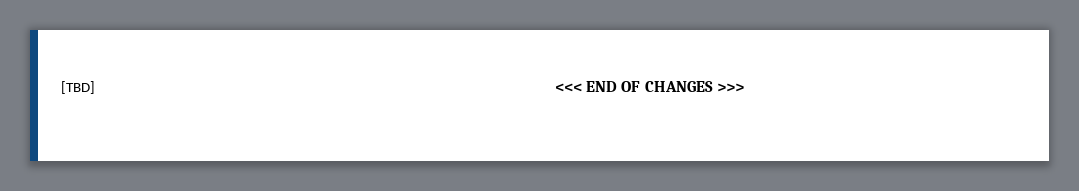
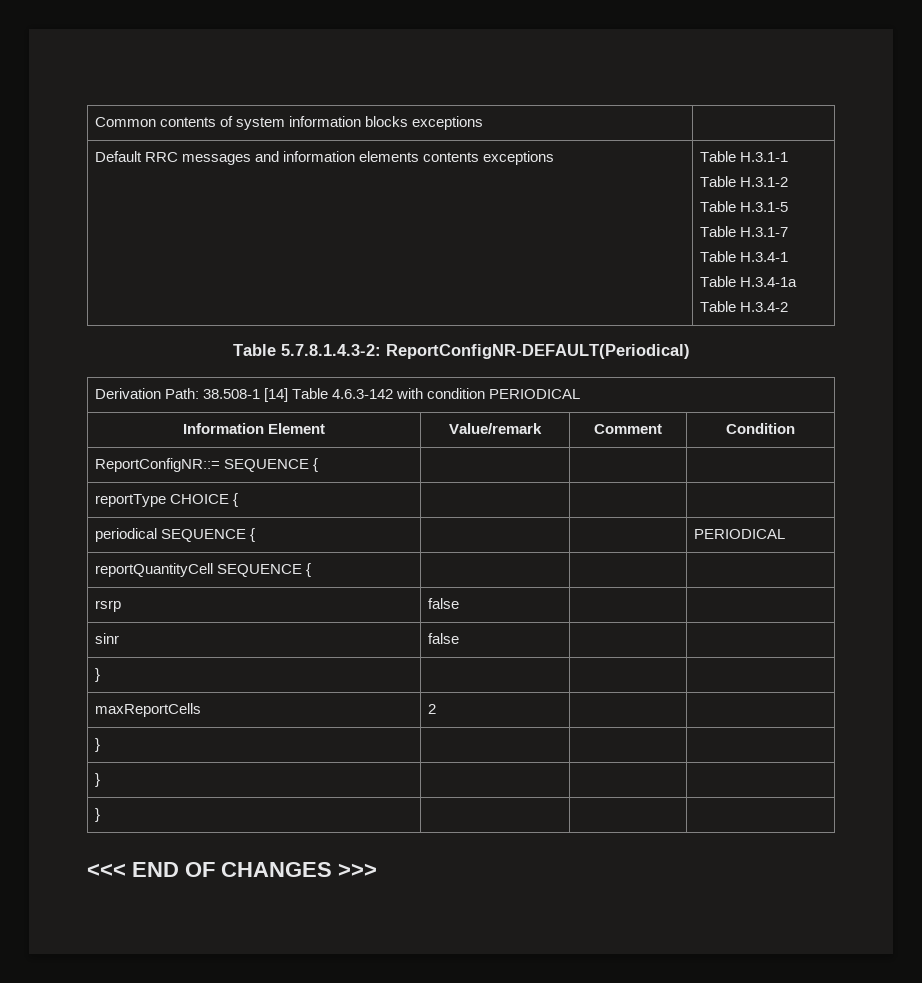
[61,81,95,94] [TBD] -> [94,116,483,130] [94,151,554,165] [699,151,788,162] [699,176,788,187] [699,201,788,212] [699,226,788,237] [699,251,788,262] [699,276,797,287] [699,301,788,312] [232,344,690,359] [94,388,580,402] [182,423,326,434] [449,423,542,434] [594,424,662,434] [726,423,795,434] [94,458,318,472] [94,493,238,507] [94,528,255,542] [693,529,785,539] [94,563,311,577] [94,600,121,612] [427,598,459,609] [94,633,119,644] [427,633,459,644] [94,668,100,682] [94,703,201,717] [427,704,436,714] [94,738,100,752] [94,773,100,787] [94,808,100,822] Common contents of system information blocks exceptions | // Default RRC messages and information elements contents exceptions | Table H.3.1-1 // Table H.3.1-2 // Table H.3.1-5 // Table H.3.1-7 // Table H.3.4-1 // Table H.3.4-1a // Table H.3.4-2 // Table 5.7.8.1.4.3-2: ReportConfigNR-DEFAULT(Periodical) // Derivation Path: 38.508-1 [14] Table 4.6.3-142 with condition PERIODICAL // Information Element | Value/remark | Comment | Condition // ReportConfigNR::= SEQUENCE { | | | // reportType CHOICE { | | | // periodical SEQUENCE { | | | PERIODICAL // reportQuantityCell SEQUENCE { | | | // rsrp | false | | // sinr | false | | // } | | | // maxReportCells | 2 | | // } | | | // } | | | // } | | |

